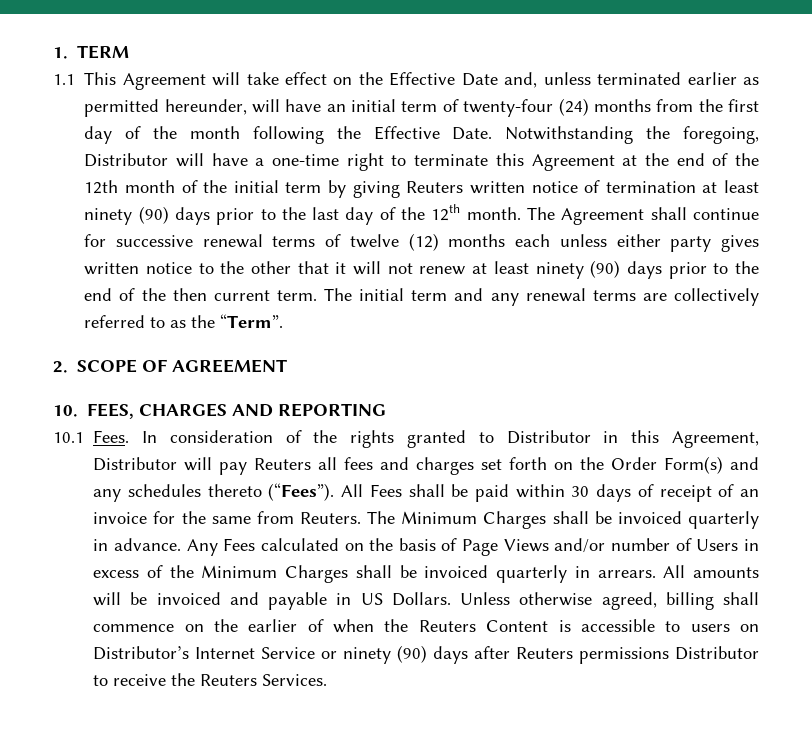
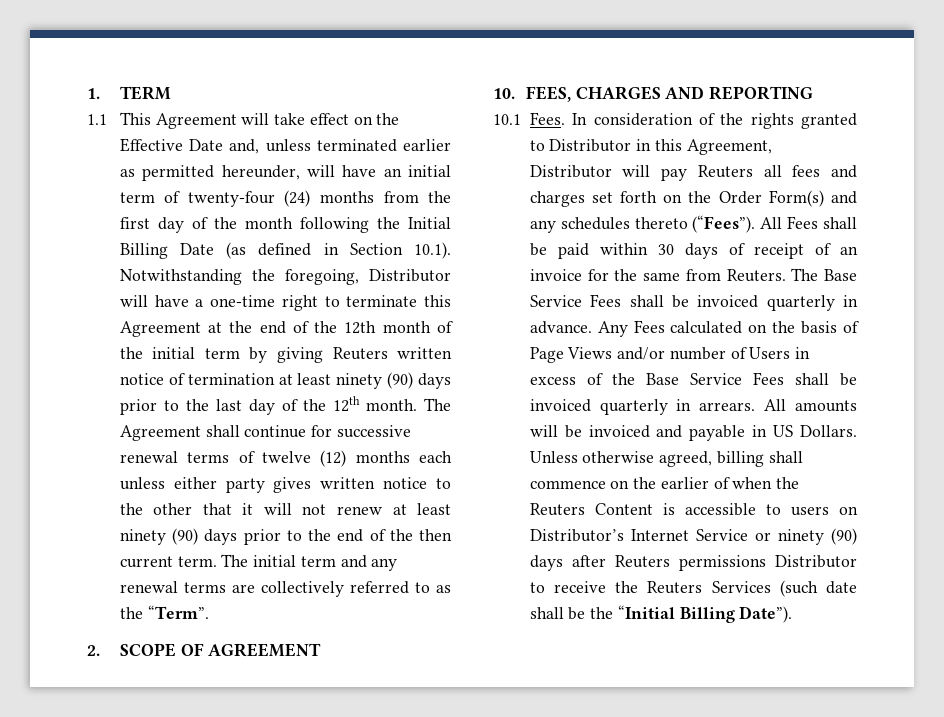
[373,126,493,140] Effective Date. -> [408,217,451,229] [119,242,451,259] Initial Billing Date (as defined in Section 10.1).
[401,511,547,529] Minimum Charges -> [824,269,857,281] [529,294,622,307] Base Service Fees
[201,565,349,583] Minimum Charges -> [645,372,784,385] Base Service Fees
[262,674,328,686] Services. -> [711,580,857,597] [529,605,793,623] Services (such date shall be the “Initial Billing Date”).

